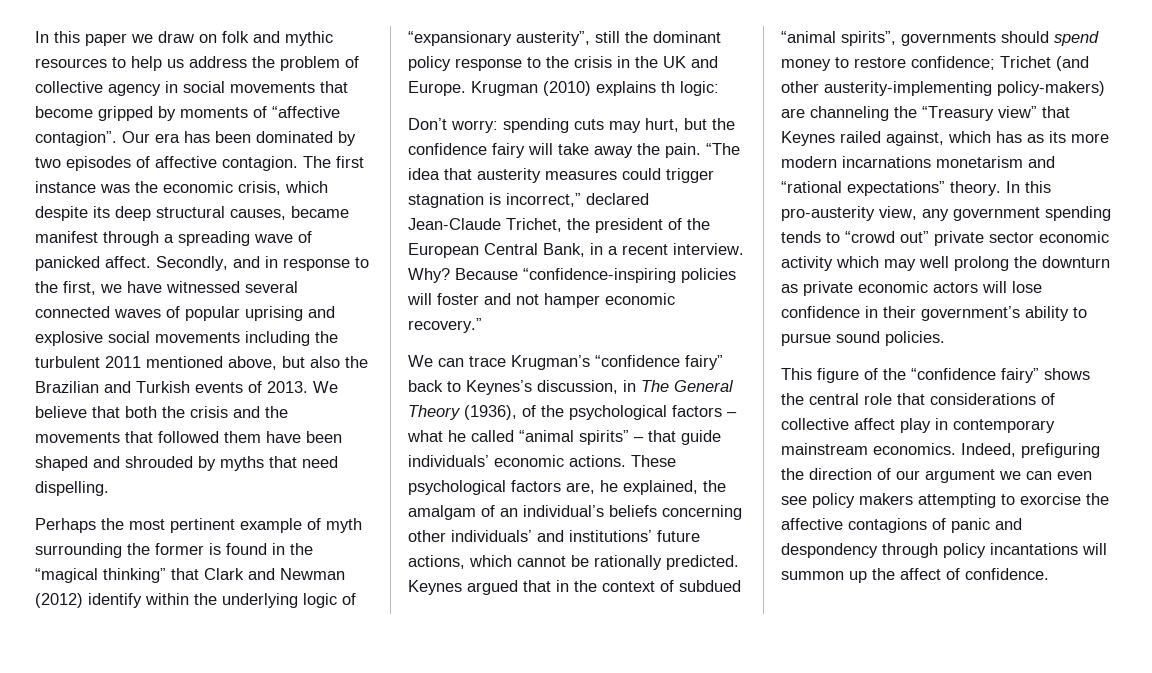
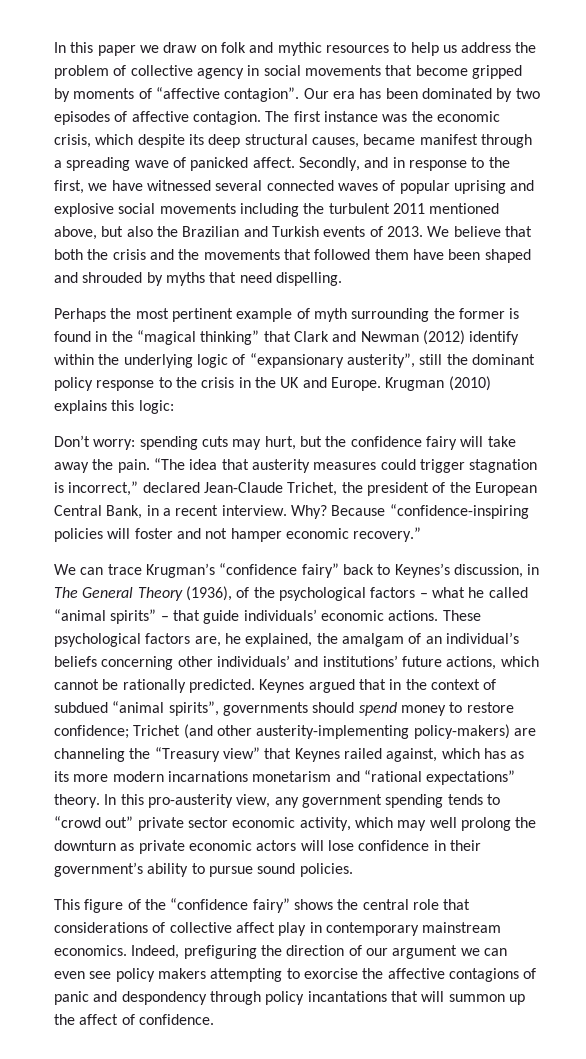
[661,81,675,93] th -> [111,400,135,411] this
[781,256,833,271] activity -> [299,817,351,831] activity,
(1078, 549) none -> [390,991,418,1002] that

